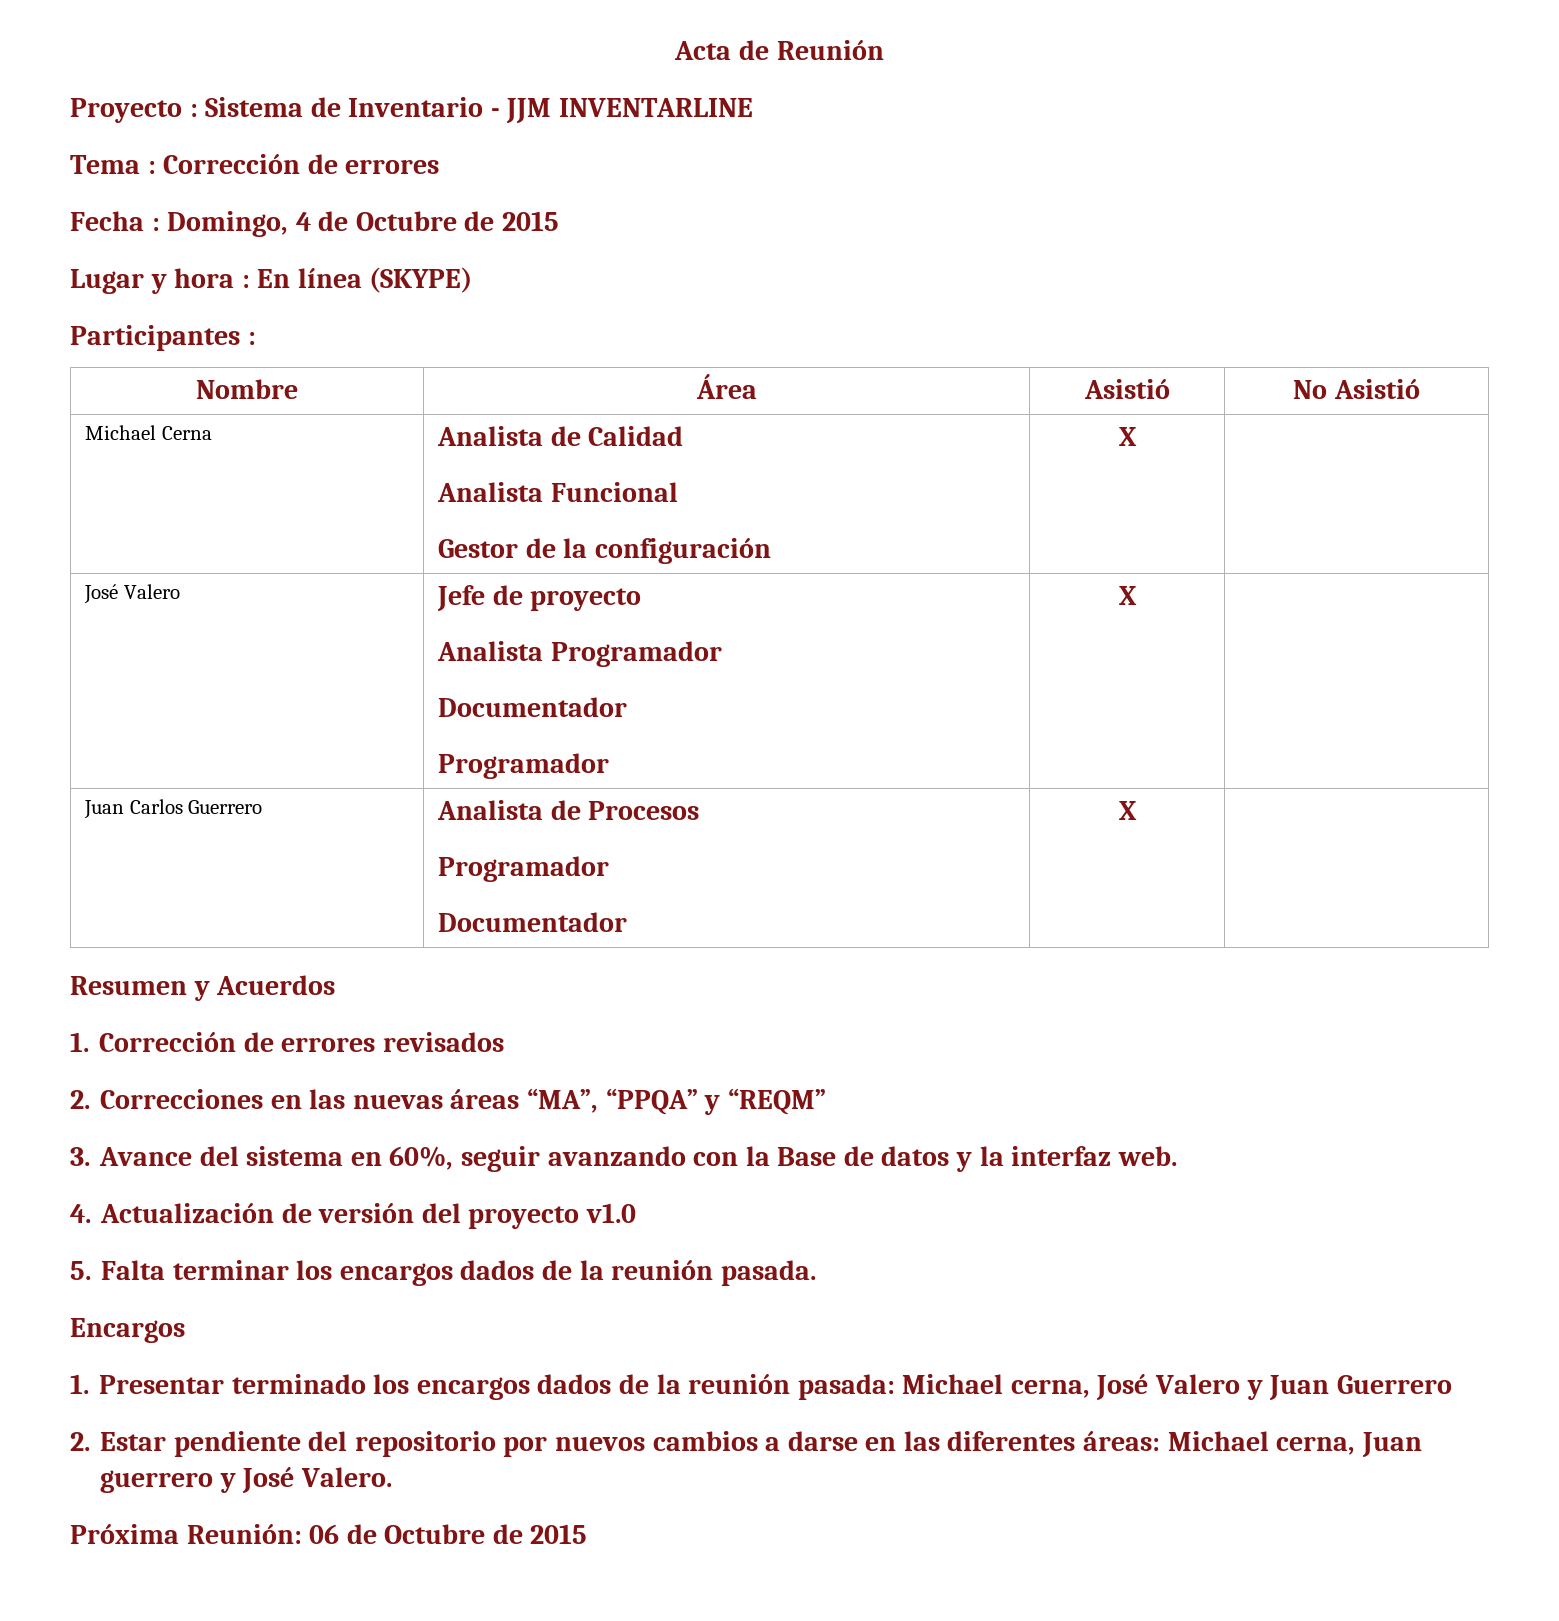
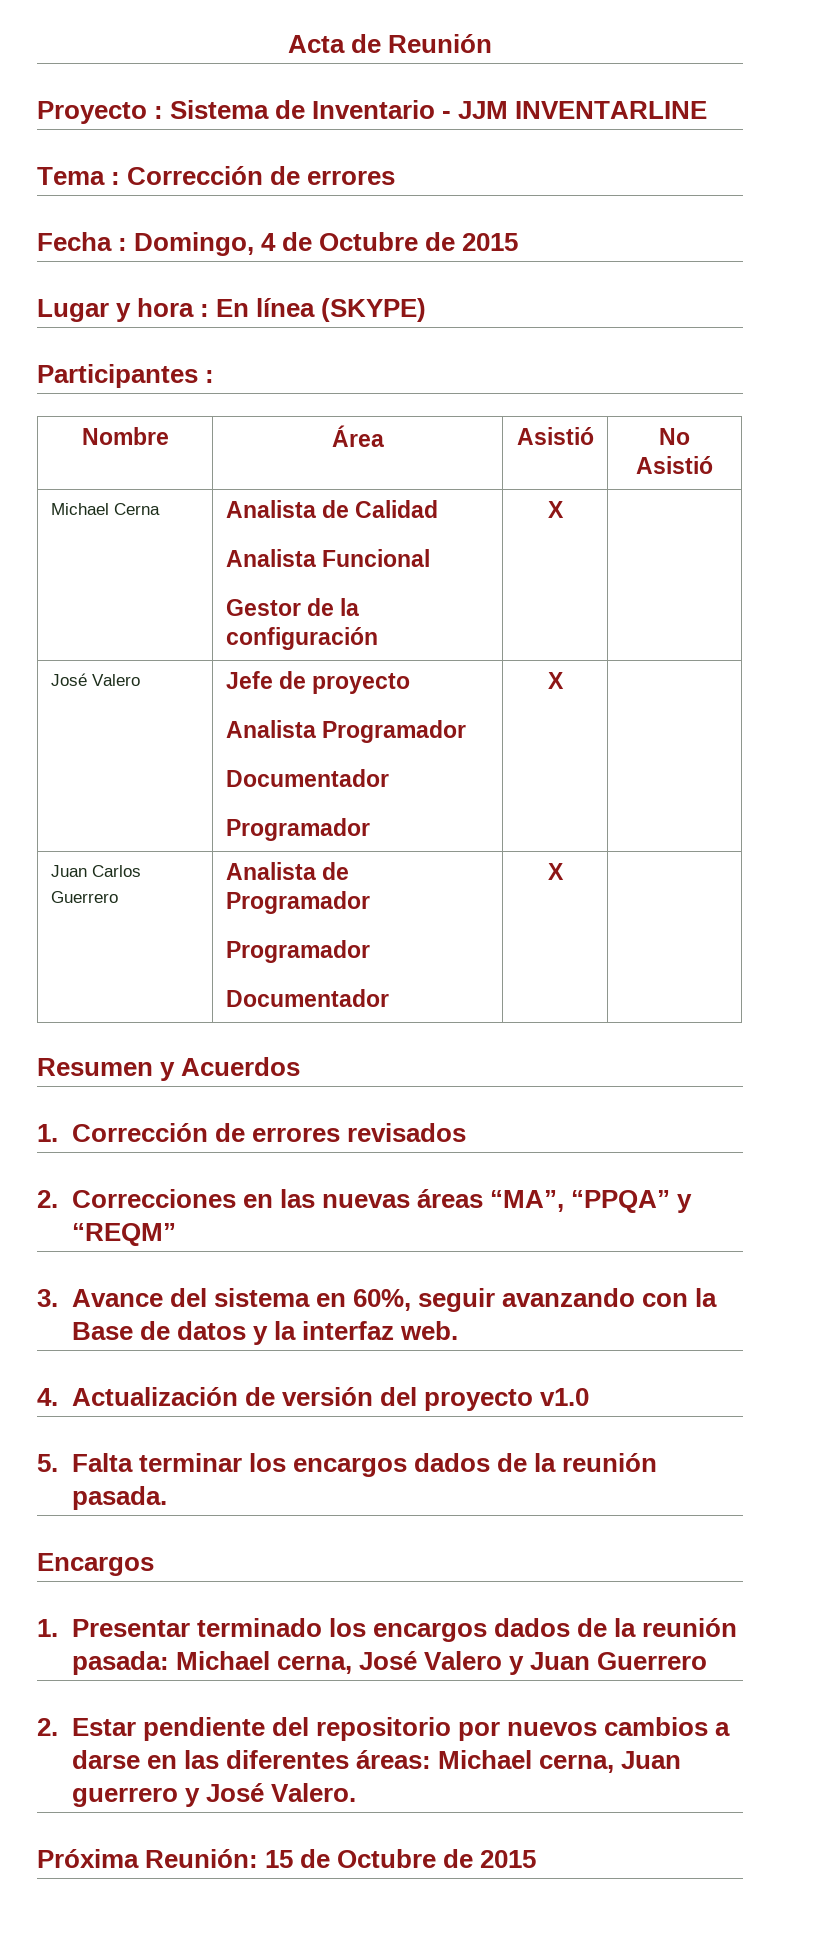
[588,801,700,820] Procesos -> [225,891,370,914] Programador
[309,1524,340,1544] 06 -> [265,1850,294,1868] 15

